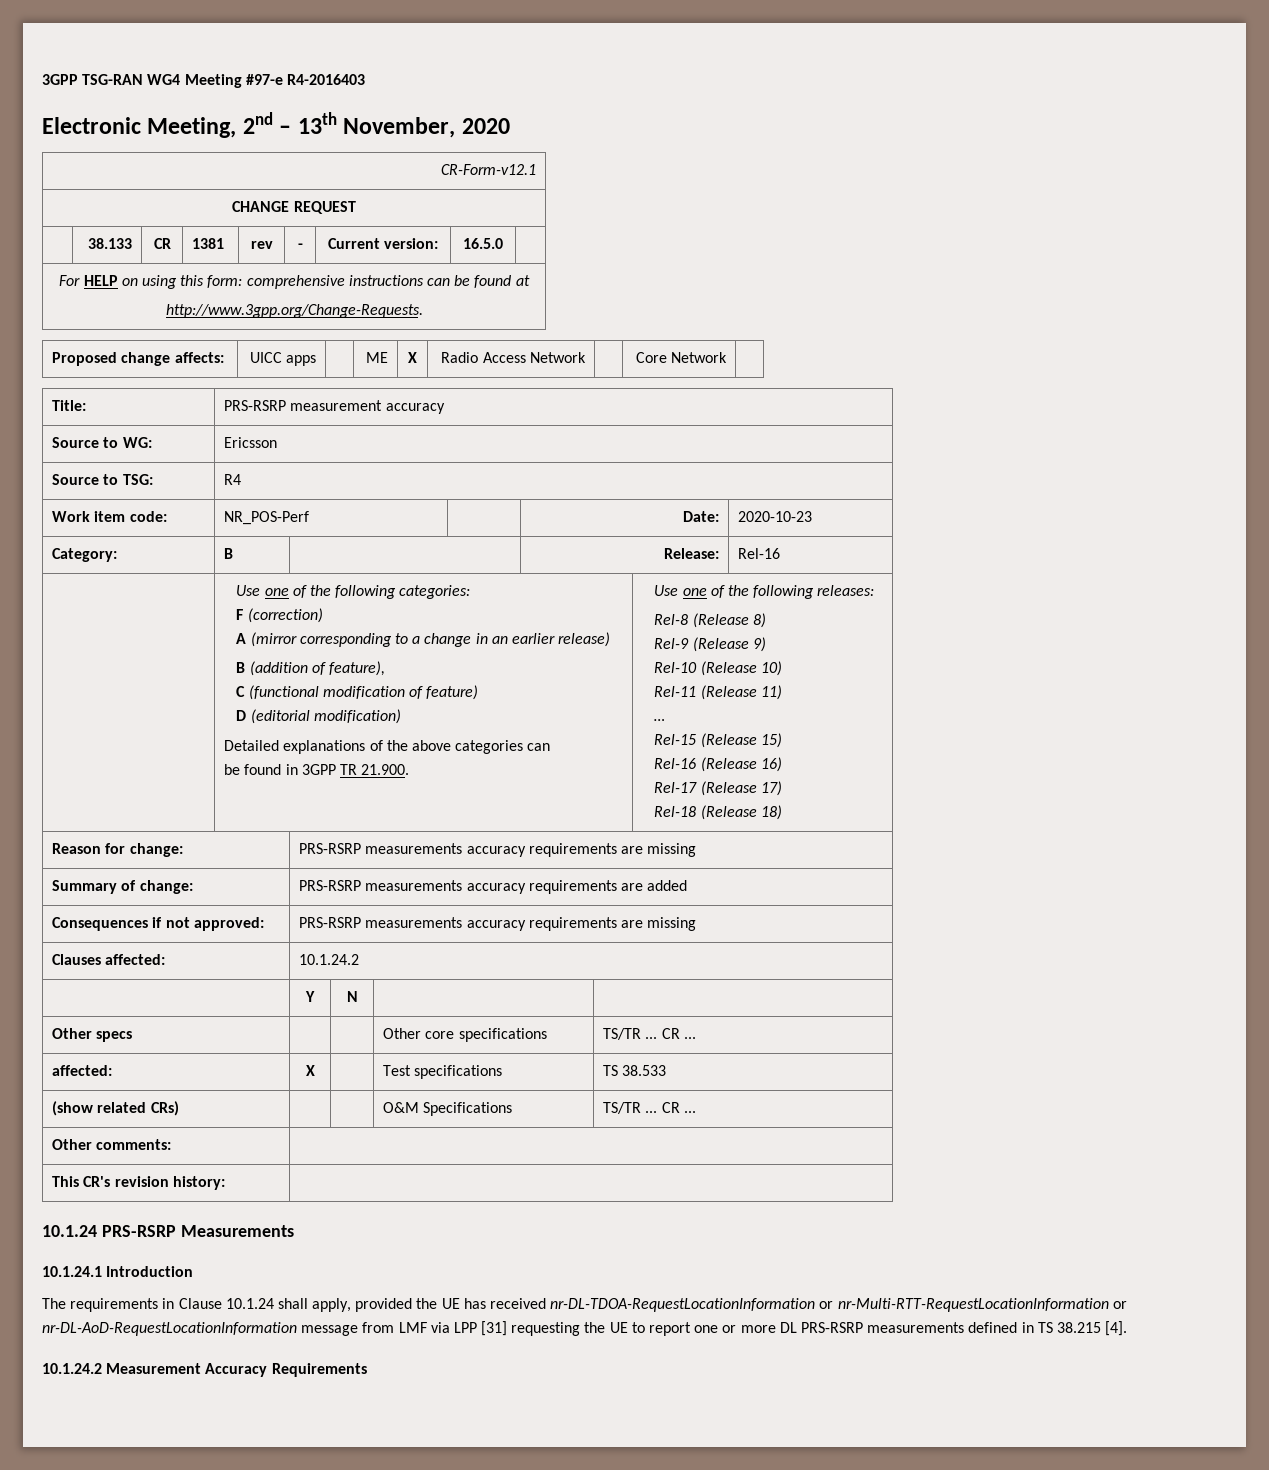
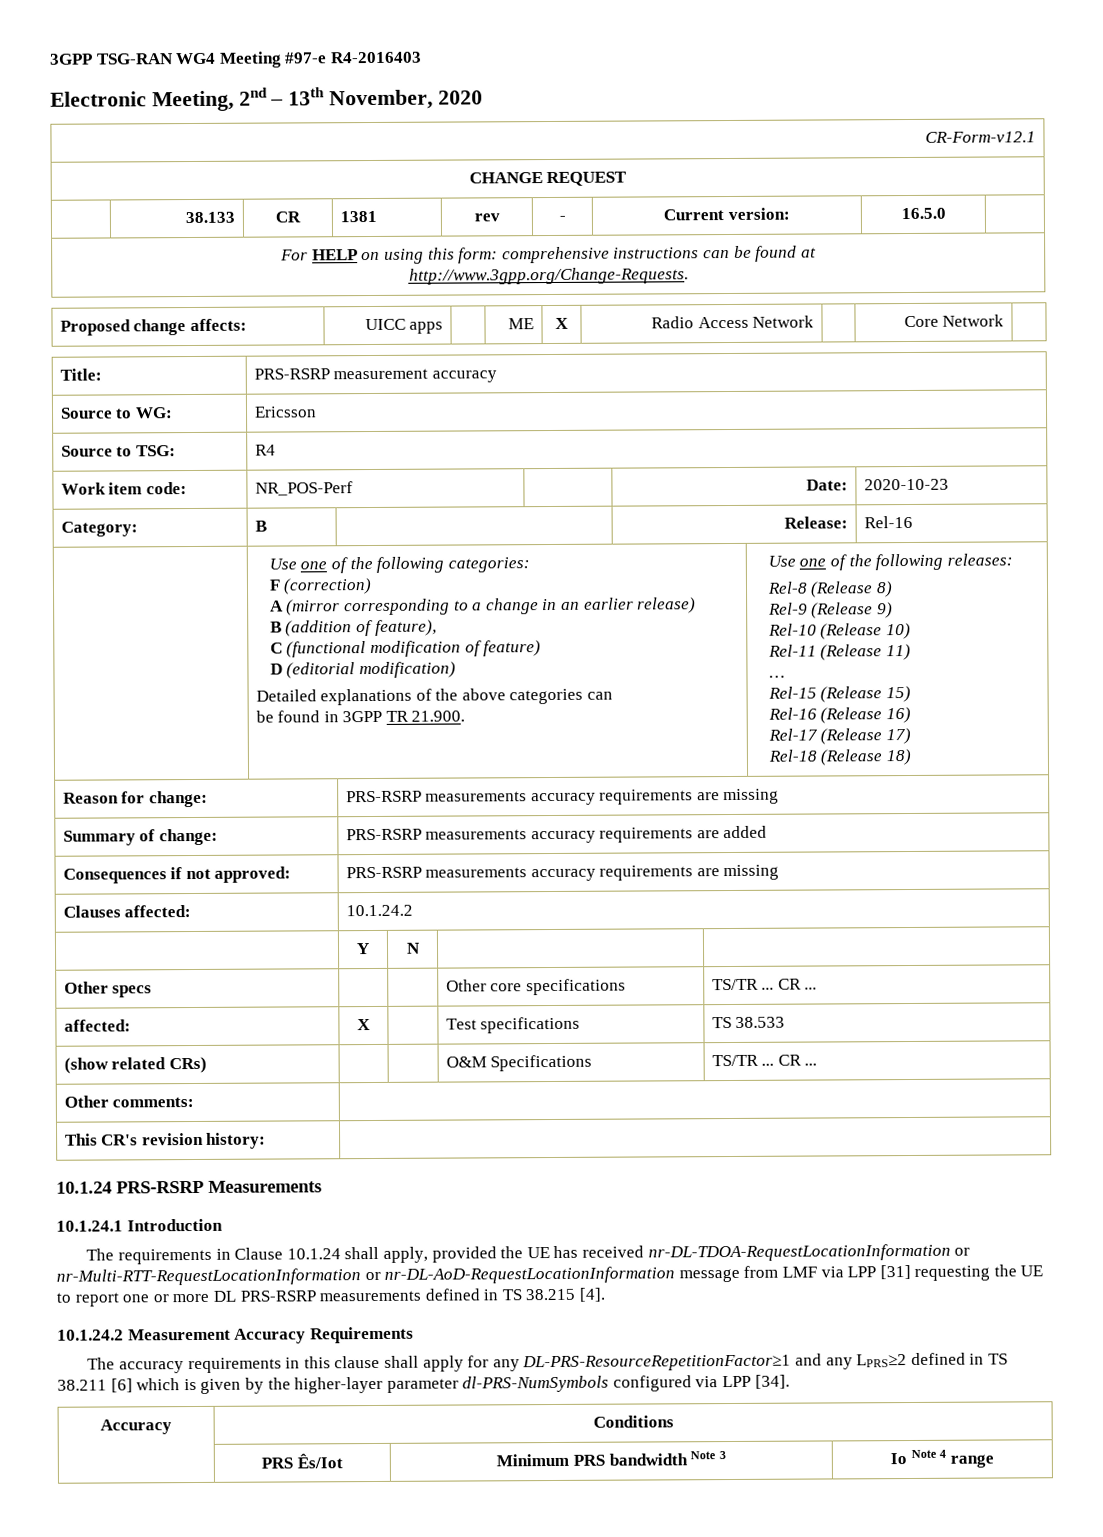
(367, 1370) none -> [87,1352,1008,1374] [57,1374,790,1394] [100,1419,172,1435] [592,1415,674,1428] [261,1453,343,1469] [496,1451,726,1467] [890,1449,994,1468] // The accuracy requirements in this clause shall apply for any DL-PRS-ResourceRepetitionFactor≥1 and any LPRS≥2 defined in TS 38.211 [6] which is given by the higher-layer parameter dl-PRS-NumSymbols configured via LPP [34]. // Accuracy | Conditions // | PRS Ês/Iot | Minimum PRS bandwidth Note 3 | Io Note 4 range

